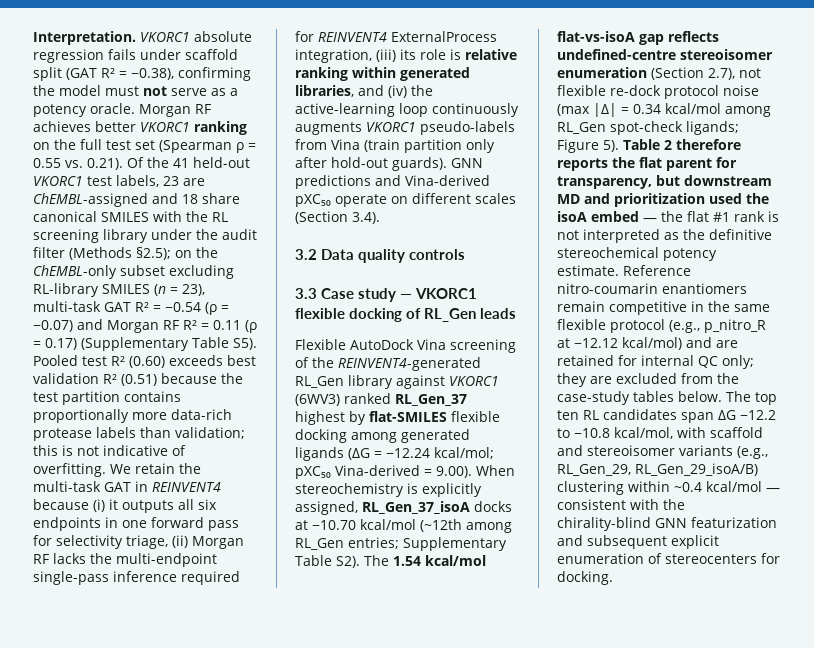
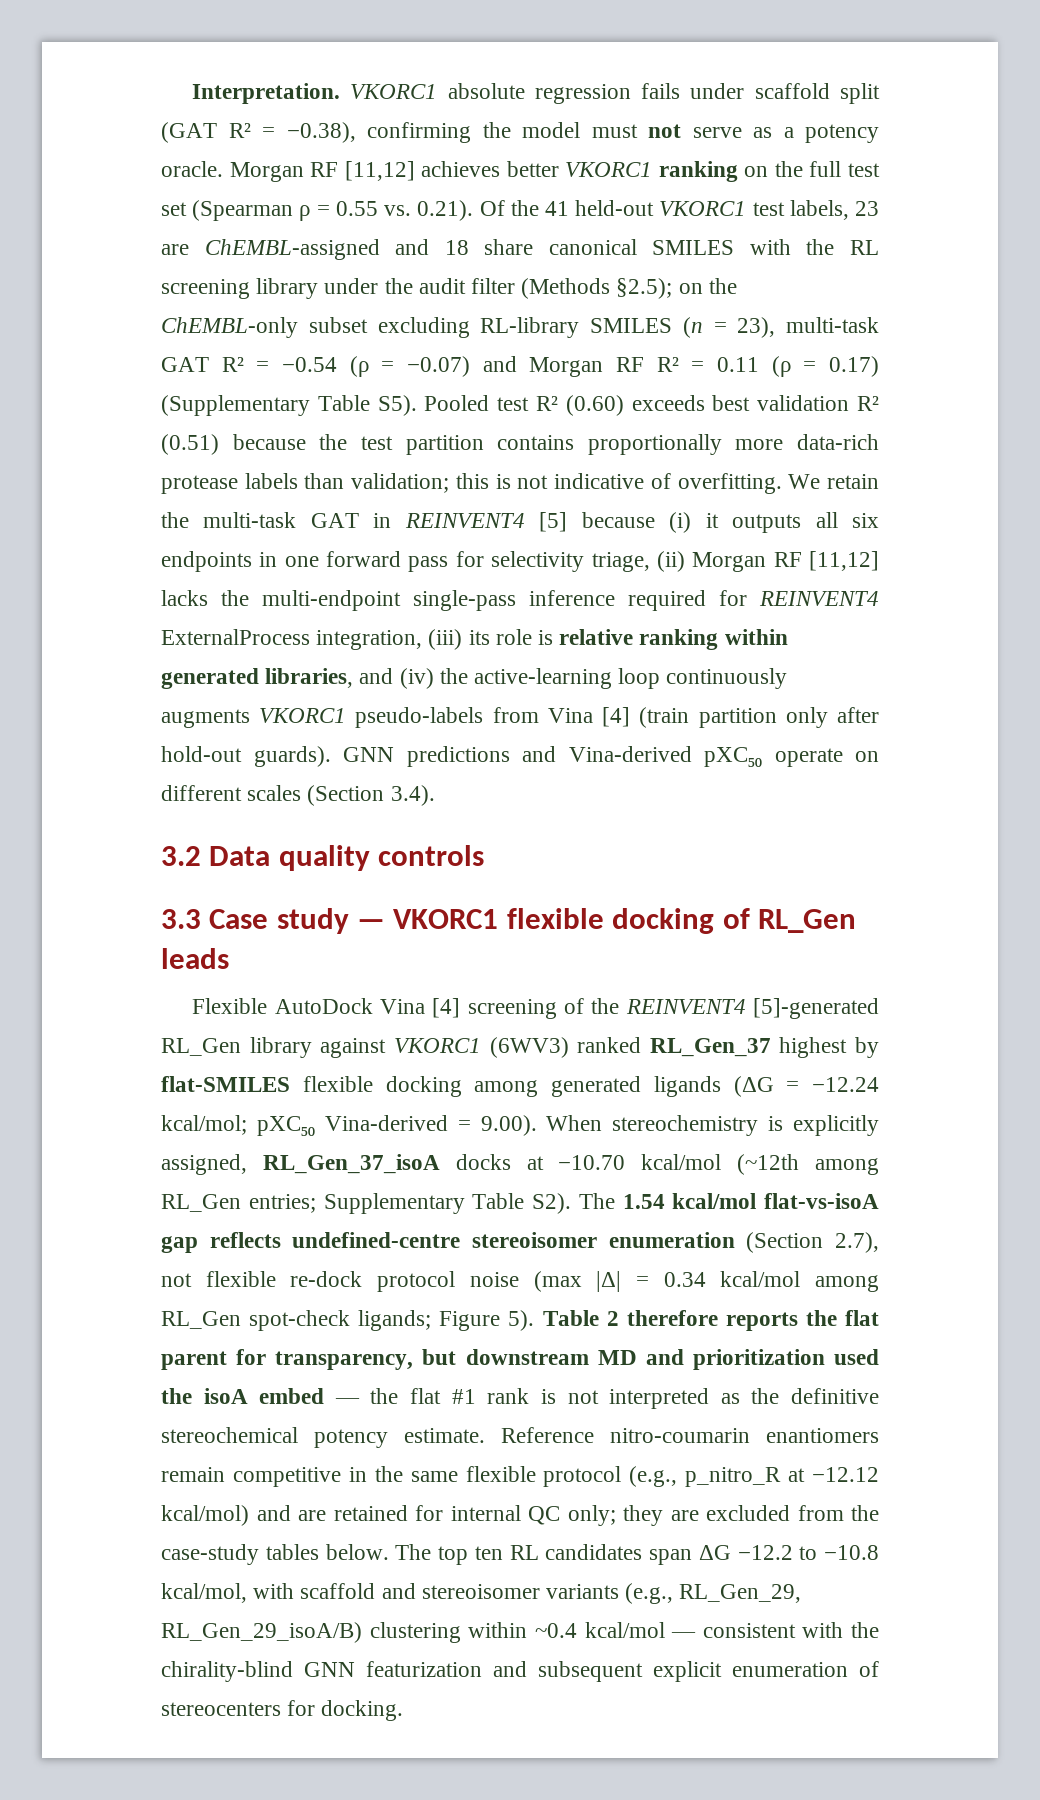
(211, 109) none -> [344,161,415,181] [11,12]
(221, 487) none -> [539,512,568,532] [5]
(49, 559) none -> [809,551,879,571] [11,12]
(360, 144) none -> [602,707,631,727] [4]
(446, 344) none -> [432,998,461,1018] [4]
[338,357,481,371] REINVENT4-generated -> [625,998,879,1019] REINVENT4 [5]-generated

